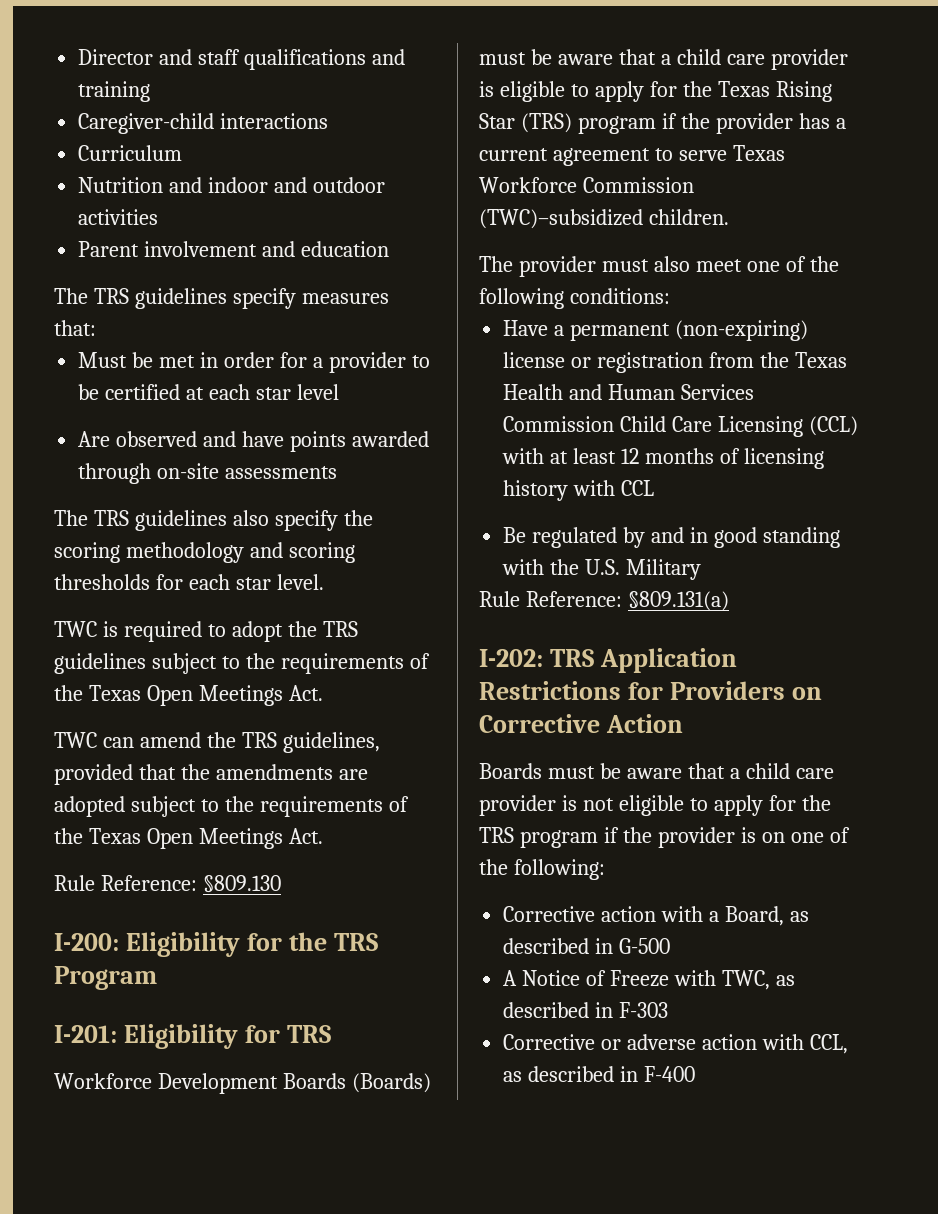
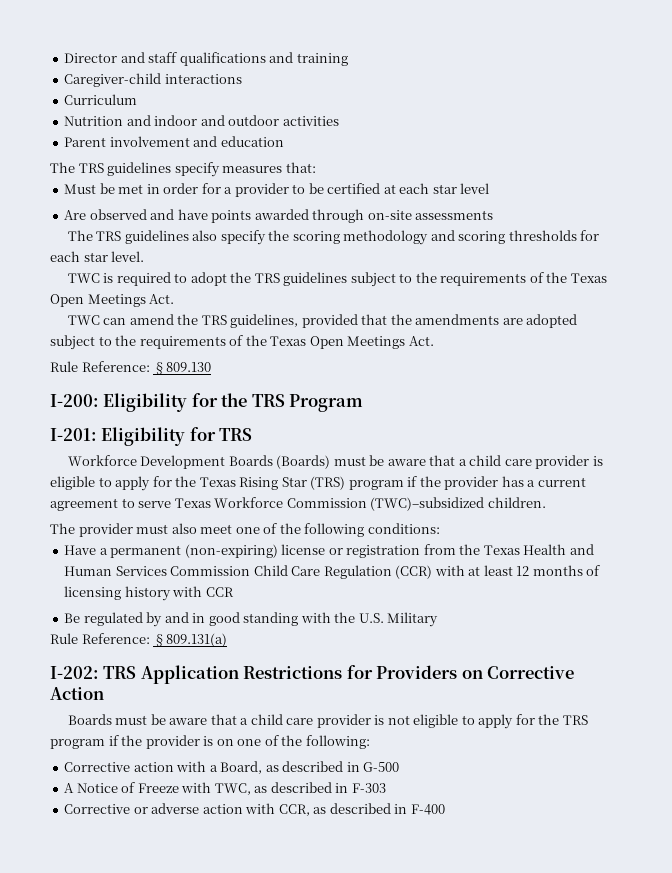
[718,416,858,437] Licensing (CCL) -> [323,565,433,579] Regulation (CCR)
[621,480,655,496] CCL -> [205,587,234,597] CCR
[809,1034,848,1054] CCL, -> [278,804,310,816] CCR,

